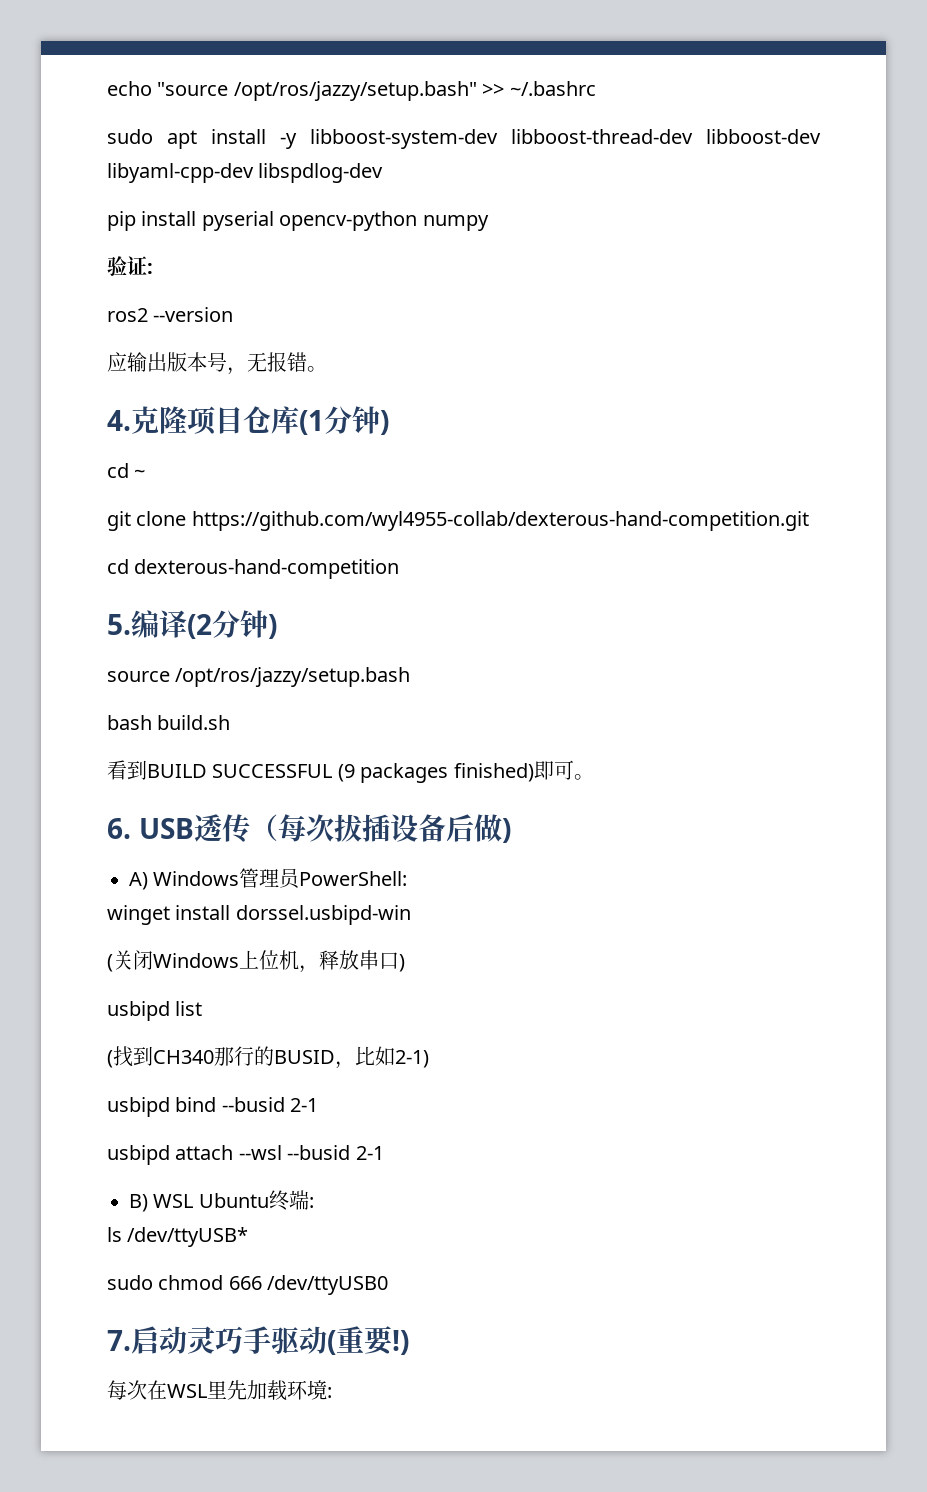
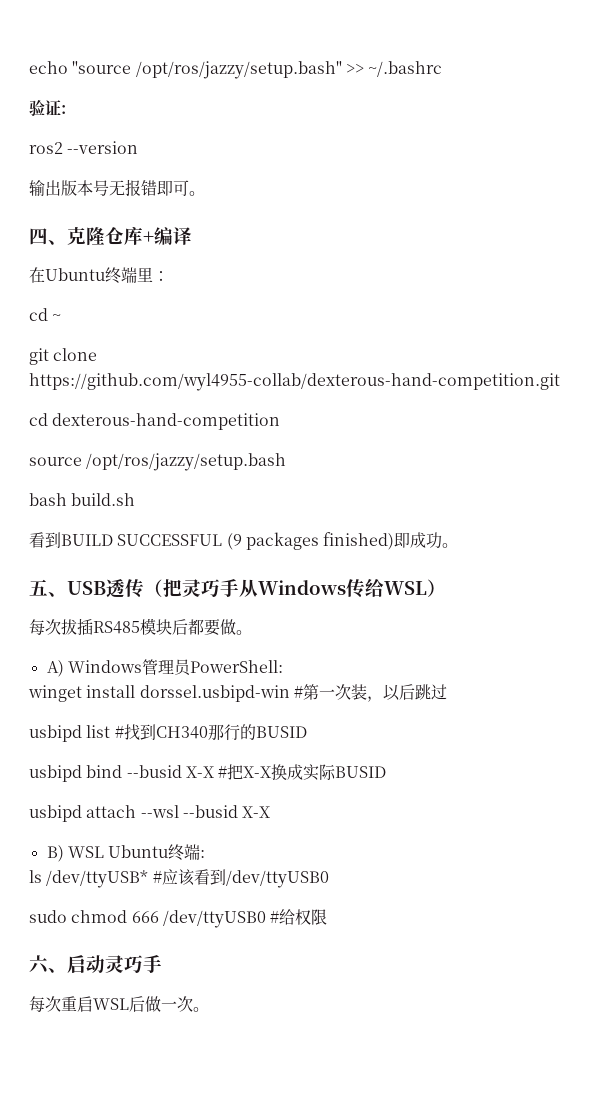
[107,129,821,149] [107,163,384,183] [107,211,489,231] // sudo apt install -y libboost-system-dev libboost-thread-dev libboost-dev libyaml-cpp-dev libspdlog-dev // pip install pyserial opencv-python numpy -> (443, 69) none
[107,352,127,372] 应 -> (139, 147) none
[227,352,327,375] [107,406,389,435] ，无报错。 // 4.克隆项目仓库(1分钟) -> [109,179,205,196] [29,226,192,246] [29,267,169,284] 无报错即可。 // 四、克隆仓库+编译 // 在Ubuntu终端里：
[107,610,277,639] // 5.编译(2分钟) -> (281, 421) none
[553,760,594,780] [107,818,131,839] 可。 // 6. -> [410,532,459,549] [29,579,67,597] 成功。 // 五、
[277,814,511,843] 每次拔插设备后做) -> [163,578,446,598] [29,618,252,636] 把灵巧手从Windows传给WSL） // 每次拔插RS485模块后都要做。
[107,950,405,973] // (关闭Windows上位机，释放串口) -> [293,684,447,702] #第一次装，以后跳过
[107,1050,113,1068] // ( -> [114,725,124,738] #
[335,1046,429,1069] ，比如2-1) -> (307, 732) none
[290,1098,319,1112] 2-1 -> [185,764,387,781] X-X #把X-X换成实际BUSID
[355,1146,384,1160] 2-1 -> [242,806,271,818] X-X
(249, 1237) none -> [152,869,329,888] #应该看到/dev/ttyUSB0
[107,1330,131,1351] // 7. -> [270,909,328,925] [29,955,67,974] #给权限 // 六、
[271,1326,409,1355] [107,1380,332,1401] 驱动(重要!) // 每次在WSL里先加载环境: -> [29,996,209,1013] // 每次重启WSL后做一次。

